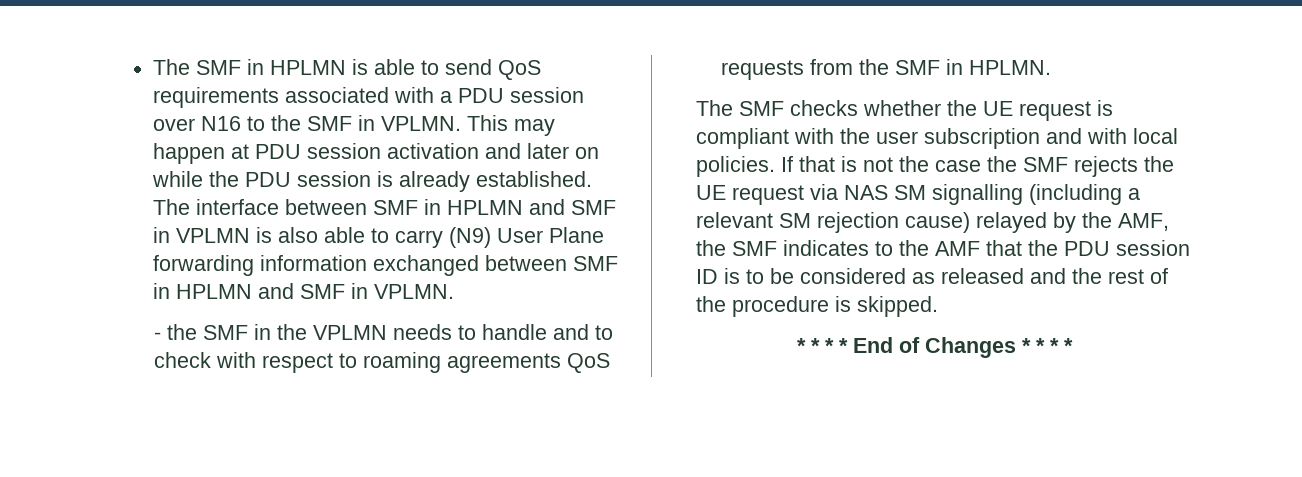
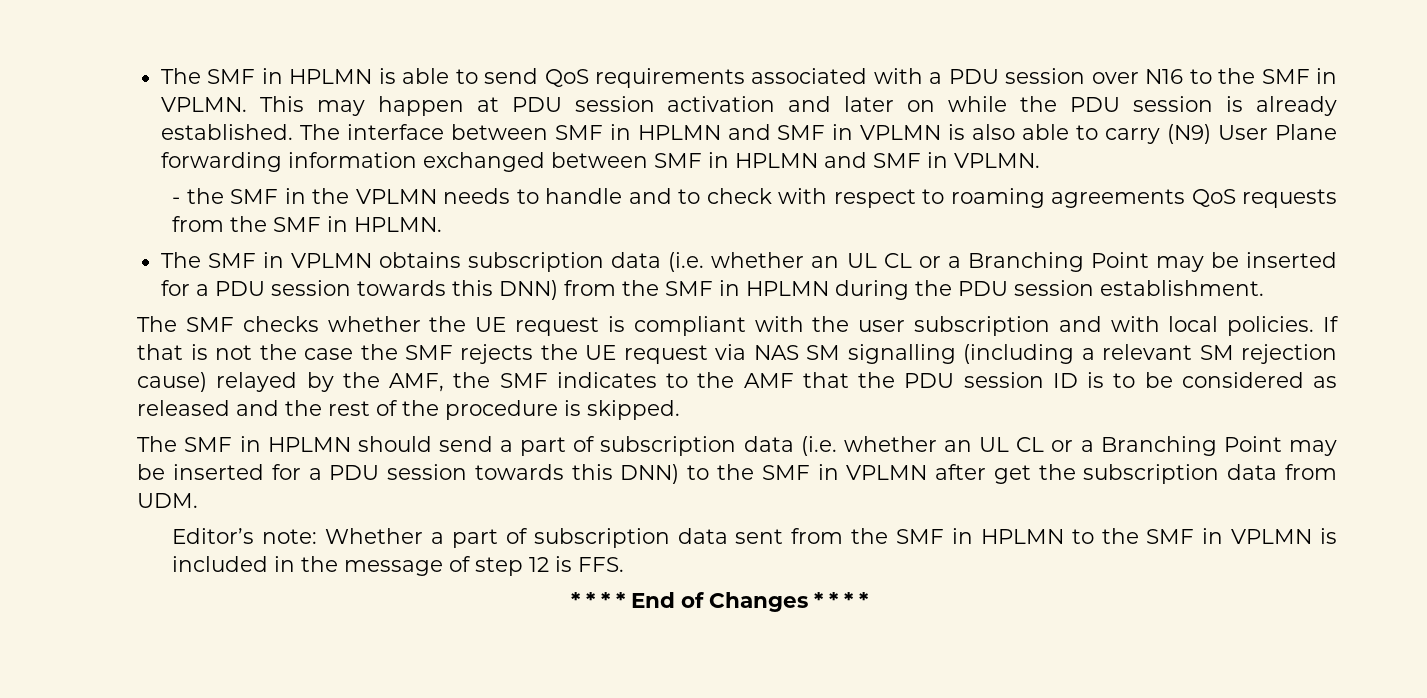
(1051, 67) none -> [160,252,1337,272] [160,280,1264,300] // The SMF in VPLMN obtains subscription data (i.e. whether an UL CL or a Branching Point may be inserted for a PDU session towards this DNN) from the SMF in HPLMN during the PDU session establishment.
(939, 306) none -> [137,436,1337,456] [137,464,1337,484] [137,493,199,508] [172,528,1337,548] [172,556,625,576] // The SMF in HPLMN should send a part of subscription data (i.e. whether an UL CL or a Branching Point may be inserted for a PDU session towards this DNN) to the SMF in VPLMN after get the subscription data from UDM. // Editor’s note: Whether a part of subscription data sent from the SMF in HPLMN to the SMF in VPLMN is included in the message of step 12 is FFS.

